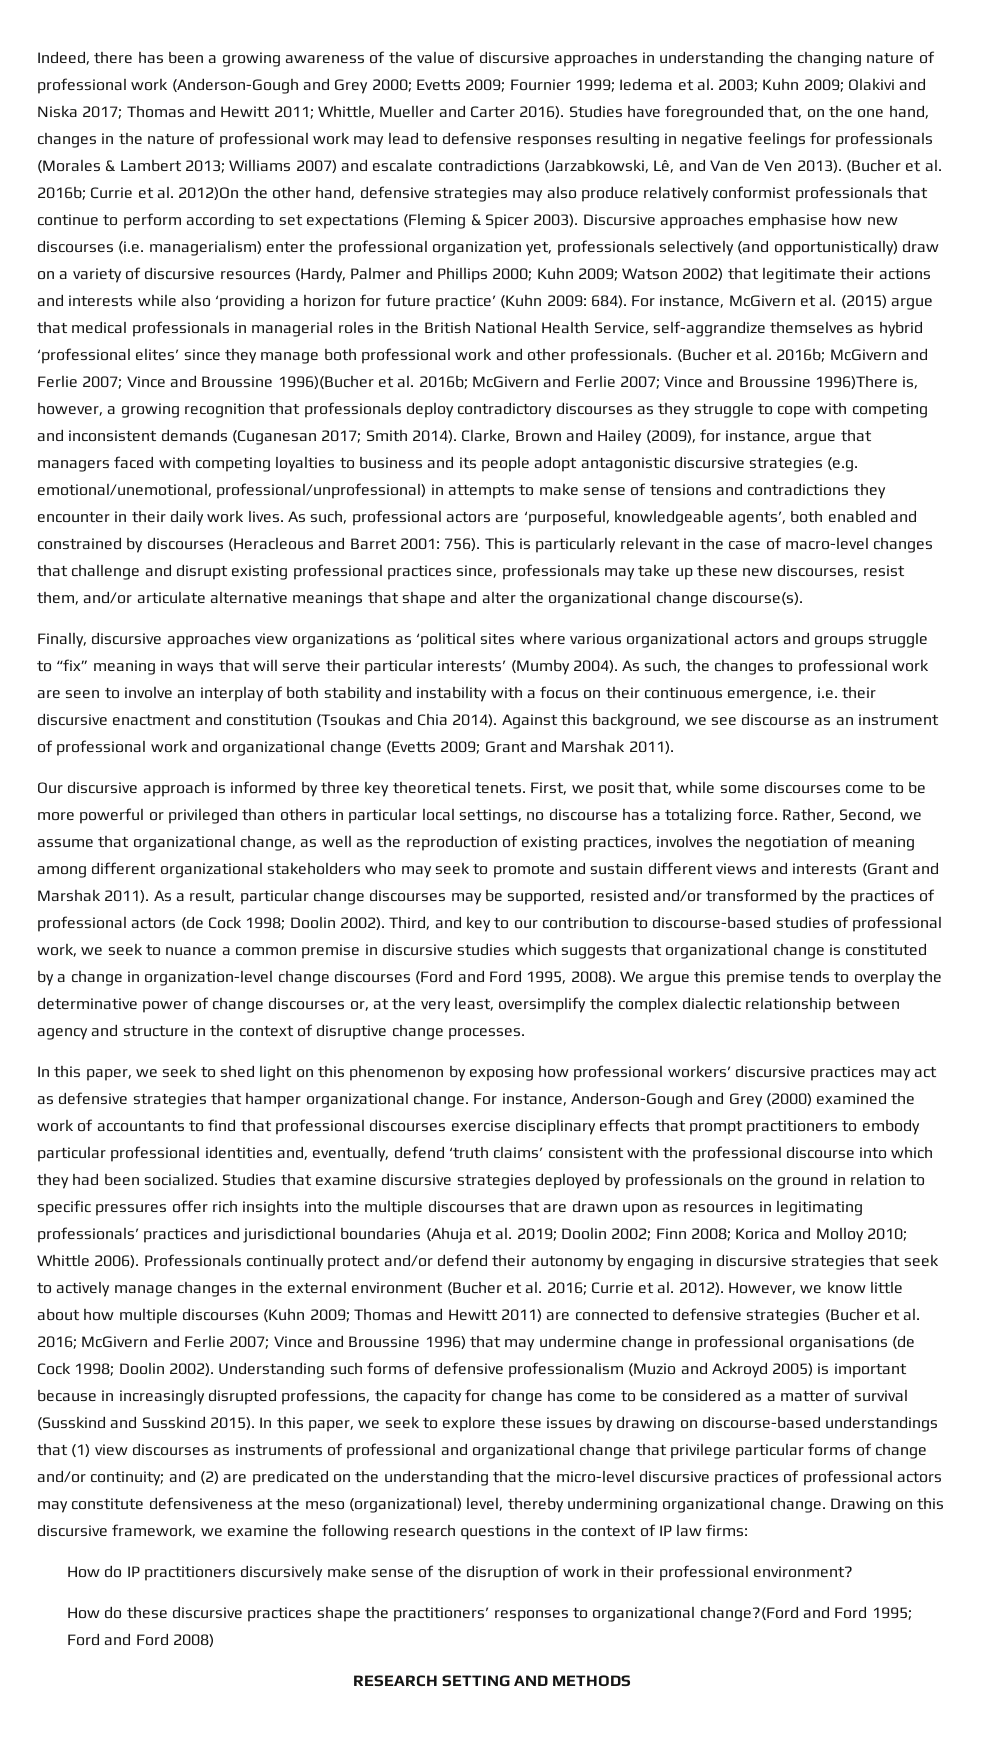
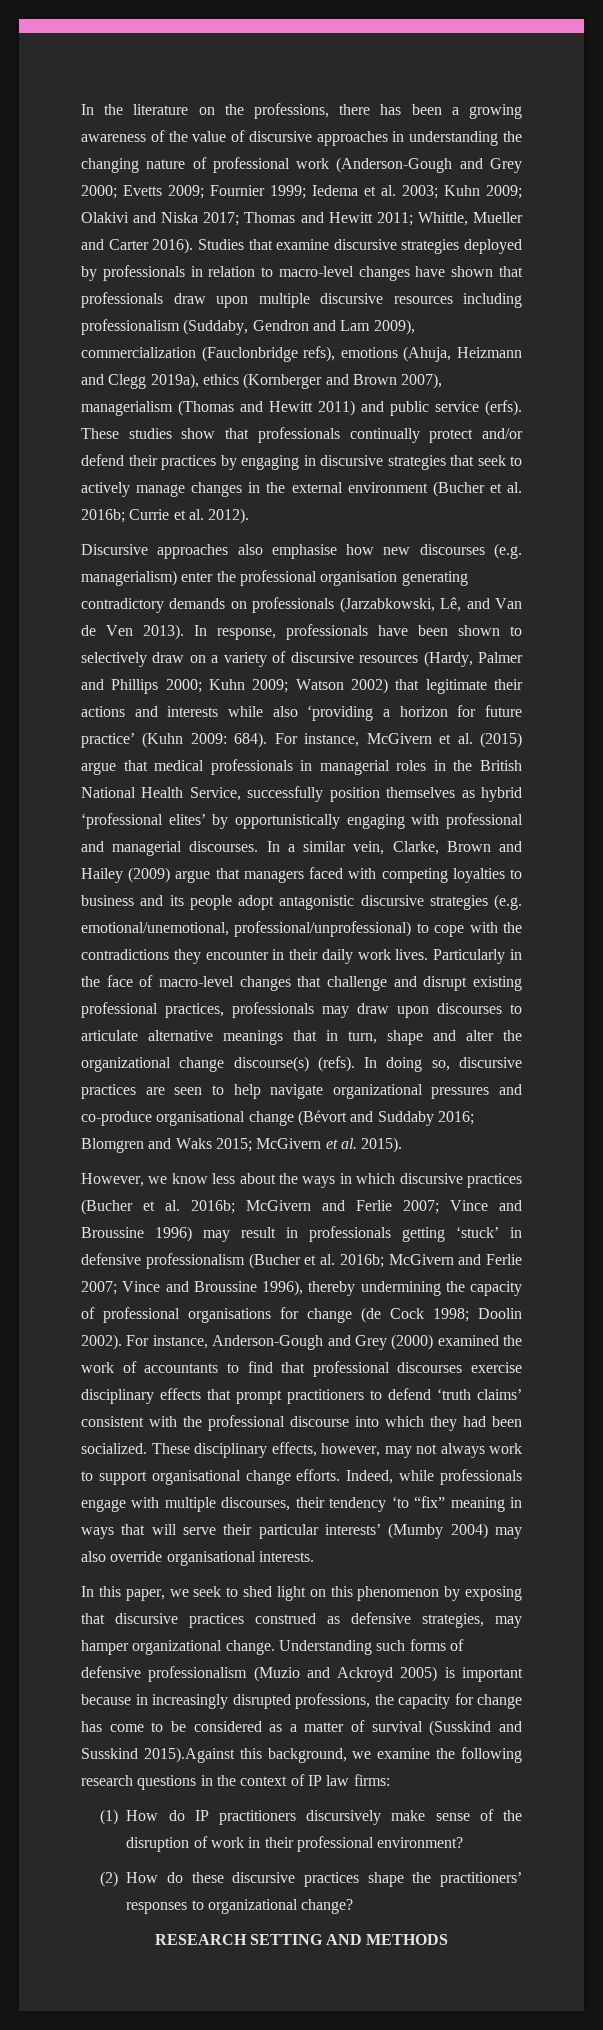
[37,51,90,65] Indeed, -> [81,103,329,119] In the literature on the professions,
[626,105,929,121] [37,132,934,148] [37,159,540,174] have foregrounded that, on the one hand, changes in the nature of professional work may lead to defensive responses resulting in negative feelings for professionals (Morales & Lambert 2013; Williams 2007) and escalate contradictions -> [248,239,522,254] [81,265,523,281] [81,292,522,308] [81,319,415,335] [81,346,522,362] [81,373,443,389] [81,400,522,416] [81,427,523,443] [81,454,522,470] [81,481,522,497] [81,508,250,524] [81,543,522,559] [81,570,468,586] [81,597,335,613] that examine discursive strategies deployed by professionals in relation to macro-level changes have shown that professionals draw upon multiple discursive resources including professionalism (Suddaby, Gendron and Lam 2009), commercialization (Fauclonbridge refs), emotions (Ahuja, Heizmann and Clegg 2019a), ethics (Kornberger and Brown 2007), managerialism (Thomas and Hewitt 2011) and public service (erfs). These studies show that professionals continually protect and/or defend their practices by engaging in discursive strategies that seek to actively manage changes in the external environment (Bucher et al. 2016b; Currie et al. 2012). // Discursive approaches also emphasise how new discourses (e.g. managerialism) enter the professional organisation generating contradictory demands on professionals
[846,159,942,174] [37,186,929,202] [37,213,898,229] [37,240,898,256] (Bucher et al. 2016b; Currie et al. 2012)On the other hand, defensive strategies may also produce relatively conformist professionals that continue to perform according to set expectations (Fleming & Spicer 2003). Discursive approaches emphasise how new discourses (i.e. managerialism) enter the professional organization yet, professionals selectively (and opportunistically) -> [194,624,522,640] [81,652,147,667] In response, professionals have been shown to selectively
[652,321,766,337] self-aggrandize -> [247,786,380,802] successfully position
[183,348,929,364] [37,375,919,390] [37,402,928,418] [37,429,457,445] since they manage both professional work and other professionals. (Bucher et al. 2016b; McGivern and Ferlie 2007; Vince and Broussine 1996)(Bucher et al. 2016b; McGivern and Ferlie 2007; Vince and Broussine 1996)There is, however, a growing recognition that professionals deploy contradictory discourses as they struggle to cope with competing and inconsistent demands (Cuganesan 2017; Smith 2014). -> [212,813,523,829] [81,841,385,856] by opportunistically engaging with professional and managerial discourses. In a similar vein,
[645,429,791,444] (2009), for instance, -> [128,867,171,883] (2009)
[430,483,743,499] in attempts to make sense of tensions and -> [416,922,522,937] to cope with the
[287,510,918,526] [37,537,762,553] As such, professional actors are ‘purposeful, knowledgeable agents’, both enabled and constrained by discourses (Heracleous and Barret 2001: 756). This is particularly relevant in the case -> [433,949,522,964] [81,975,133,987] Particularly in the face
[386,564,905,580] [37,591,133,605] practices since, professionals may take up these new discourses, resist them, and/or -> [165,1002,522,1018] practices, professionals may draw upon discourses to
(399, 597) none -> [326,1030,377,1044] in turn,
[711,591,803,606] [37,632,929,648] [37,659,930,675] [37,686,877,702] [37,713,940,729] [37,740,674,756] [37,781,927,797] [37,808,922,824] [37,835,916,851] [37,862,940,878] [37,889,936,905] [37,916,943,932] [37,943,928,959] [37,970,943,986] [37,997,900,1013] [37,1024,525,1040] [37,1065,938,1081] [37,1092,469,1108] discourse(s). // Finally, discursive approaches view organizations as ‘political sites where various organizational actors and groups struggle to “fix” meaning in ways that will serve their particular interests’ (Mumby 2004). As such, the changes to professional work are seen to involve an interplay of both stability and instability with a focus on their continuous emergence, i.e. their discursive enactment and constitution (Tsoukas and Chia 2014). Against this background, we see discourse as an instrument of professional work and organizational change (Evetts 2009; Grant and Marshak 2011). // Our discursive approach is informed by three key theoretical tenets. First, we posit that, while some discourses come to be more powerful or privileged than others in particular local settings, no discourse has a totalizing force. Rather, Second, we assume that organizational change, as well as the reproduction of existing practices, involves the negotiation of meaning among different organizational stakeholders who may seek to promote and sustain different views and interests (Grant and Marshak 2011). As a result, particular change discourses may be supported, resisted and/or transformed by the practices of professional actors (de Cock 1998; Doolin 2002). Third, and key to our contribution to discourse-based studies of professional work, we seek to nuance a common premise in discursive studies which suggests that organizational change is constituted by a change in organization-level change discourses (Ford and Ford 1995, 2008). We argue this premise tends to overplay the determinative power of change discourses or, at the very least, oversimplify the complex dialectic relationship between agency and structure in the context of disruptive change processes. // In this paper, we seek to shed light on this phenomenon by exposing how professional workers’ discursive practices may act as defensive strategies that hamper organizational change. -> [233,1056,522,1072] [81,1084,522,1099] [81,1110,474,1126] [81,1137,403,1153] [81,1173,522,1188] [81,1199,522,1215] [81,1226,522,1242] [81,1253,522,1269] [81,1280,522,1296] [81,1307,522,1323] [81,1334,122,1350] discourse(s) (refs). In doing so, discursive practices are seen to help navigate organizational pressures and co-produce organisational change (Bévort and Suddaby 2016; Blomgren and Waks 2015; McGivern et al. 2015). // However, we know less about the ways in which discursive practices (Bucher et al. 2016b; McGivern and Ferlie 2007; Vince and Broussine 1996) may result in professionals getting ‘stuck’ in defensive professionalism (Bucher et al. 2016b; McGivern and Ferlie 2007; Vince and Broussine 1996), thereby undermining the capacity of professional organisations for change (de Cock 1998; Doolin 2002).
[861,1119,920,1135] [37,1146,390,1162] embody particular professional identities and, eventually, -> (382, 1395) none
[222,1173,926,1189] [37,1200,864,1216] [37,1227,908,1243] [37,1254,939,1270] [37,1281,904,1297] [37,1308,921,1324] [37,1335,916,1351] [37,1362,214,1377] Studies that examine discursive strategies deployed by professionals on the ground in relation to specific pressures offer rich insights into the multiple discourses that are drawn upon as resources in legitimating professionals’ practices and jurisdictional boundaries (Ahuja et al. 2019; Doolin 2002; Finn 2008; Korica and Molloy 2010; Whittle 2006). Professionals continually protect and/or defend their autonomy by engaging in discursive strategies that seek to actively manage changes in the external environment (Bucher et al. 2016; Currie et al. 2012). However, we know little about how multiple discourses (Kuhn 2009; Thomas and Hewitt 2011) are connected to defensive strategies (Bucher et al. 2016; McGivern and Ferlie 2007; Vince and Broussine 1996) that may undermine change in professional organisations (de Cock 1998; Doolin 2002). -> [151,1442,522,1458] [81,1469,522,1485] [81,1496,523,1512] [81,1523,522,1539] [81,1551,314,1566] [81,1586,522,1601] [81,1612,522,1628] [81,1640,275,1655] These disciplinary effects, however, may not always work to support organisational change efforts. Indeed, while professionals engage with multiple discourses, their tendency ‘to “fix” meaning in ways that will serve their particular interests’ (Mumby 2004) may also override organisational interests. // In this paper, we seek to shed light on this phenomenon by exposing that discursive practices construed as defensive strategies, may hamper organizational change.
[209,1416,939,1432] [37,1443,928,1459] [37,1470,943,1486] [37,1497,945,1513] [37,1524,197,1538] 2015). In this paper, we seek to explore these issues by drawing on discourse-based understandings that (1) view discourses as instruments of professional and organizational change that privilege particular forms of change and/or continuity; and (2) are predicated on the understanding that the micro-level discursive practices of professional actors may constitute defensiveness at the meso (organizational) level, thereby undermining organizational change. Drawing on this discursive framework, -> [143,1747,347,1763] 2015).Against this background,
(749, 1530) none -> [100,1809,119,1825] (1)
(853, 1572) none -> [100,1871,119,1887] (2)
[699,1606,912,1622] [67,1633,214,1648] change?(Ford and Ford 1995; Ford and Ford 2008) -> [301,1899,354,1914] change?

